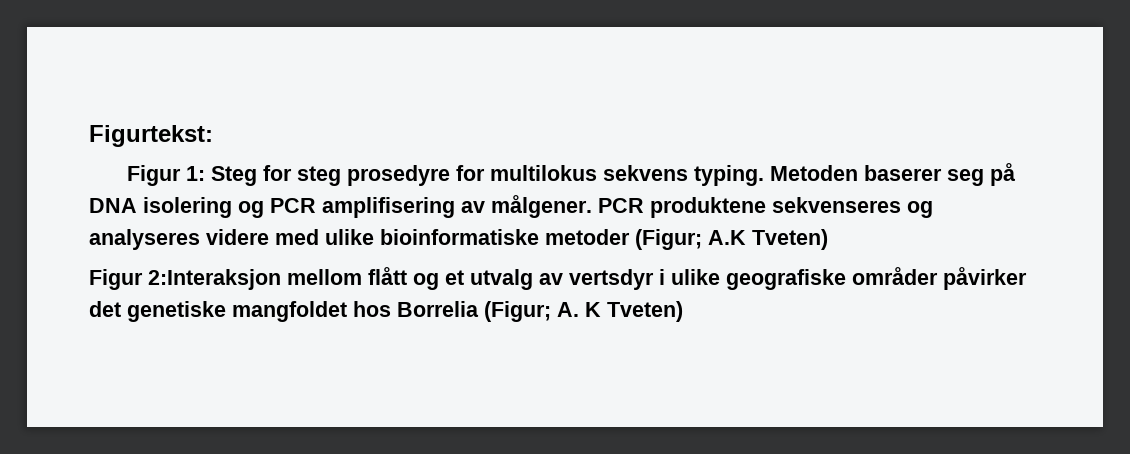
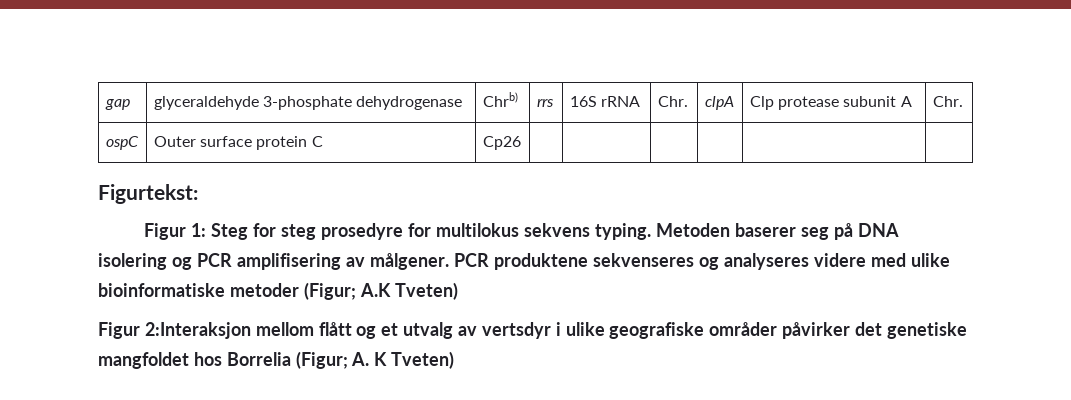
(89, 136) none -> [104,99,130,110] [153,96,463,110] [482,92,518,107] [536,98,554,107] [569,96,641,107] [657,96,688,107] [704,96,734,110] [749,96,912,110] [932,96,963,107] [105,136,139,150] [153,136,323,150] [482,136,521,150] gap | glyceraldehyde 3-phosphate dehydrogenase | Chrb) | rrs | 16S rRNA | Chr. | clpA | Clp protease subunit A | Chr. // ospC | Outer surface protein C | Cp26 | | | | | | //

